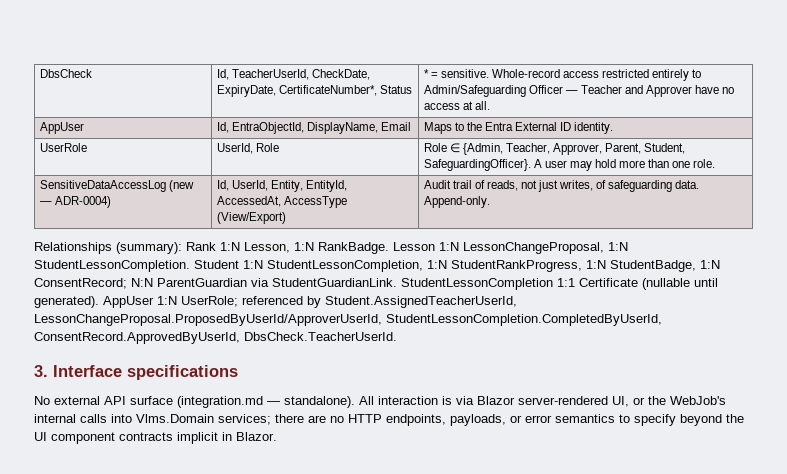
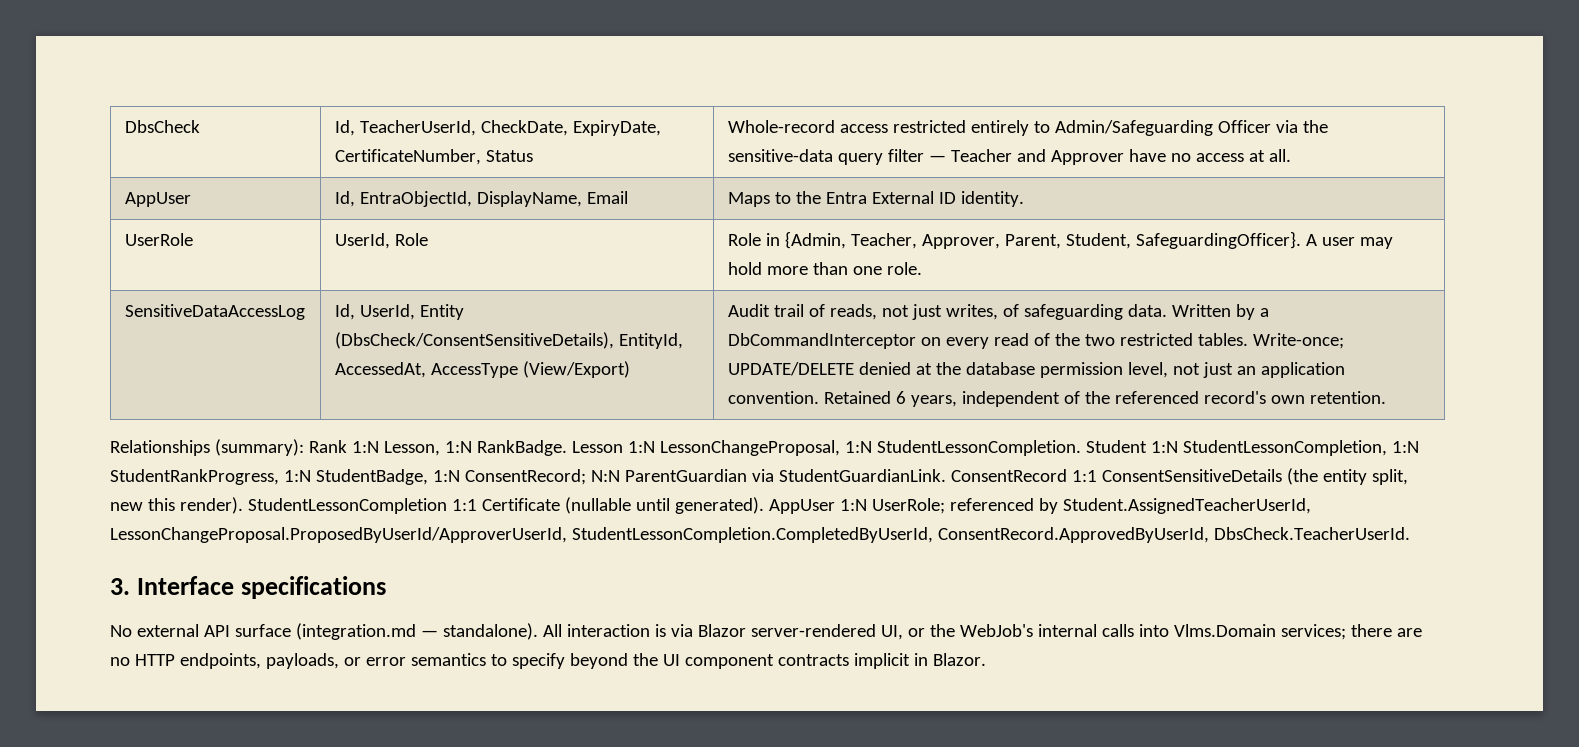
[278,85,377,96] CertificateNumber*, -> [334,149,481,165] CertificateNumber,
[423,69,489,78] * = sensitive. -> (533, 156) none
(563, 89) none -> [1275,120,1328,133] [727,149,924,165] via the sensitive-data query filter
[449,143,460,153] ∈ -> [765,233,780,246] in
[168,180,194,192] [39,196,111,208] (new — ADR-0004) -> (305, 312) none
[270,180,303,192] Entity, -> [419,304,464,320] [334,332,614,349] Entity (DbsCheck/ConsentSensitiveDetails),
[423,196,490,208] Append-only. -> [1171,304,1269,320] [727,333,1344,349] [727,362,1345,378] [727,391,1386,407] Written by a DbCommandInterceptor on every read of the two restricted tables. Write-once; UPDATE/DELETE denied at the database permission level, not just an application convention. Retained 6 years, independent of the referenced record's own retention.
(397, 282) none -> [950,468,1408,485] [110,497,243,514] ConsentRecord 1:1 ConsentSensitiveDetails (the entity split, new this render).

